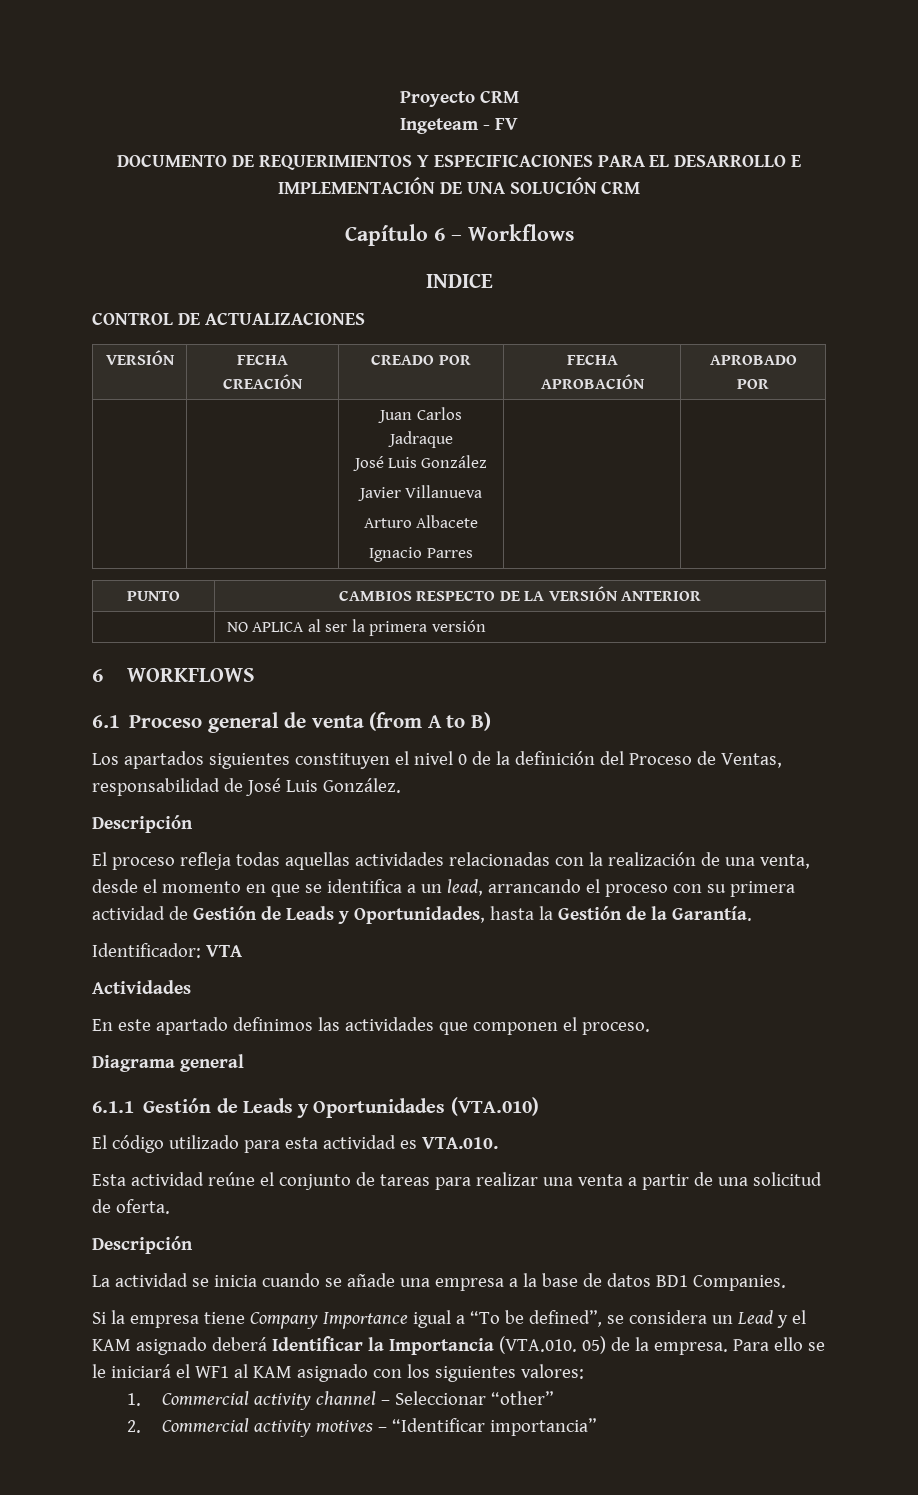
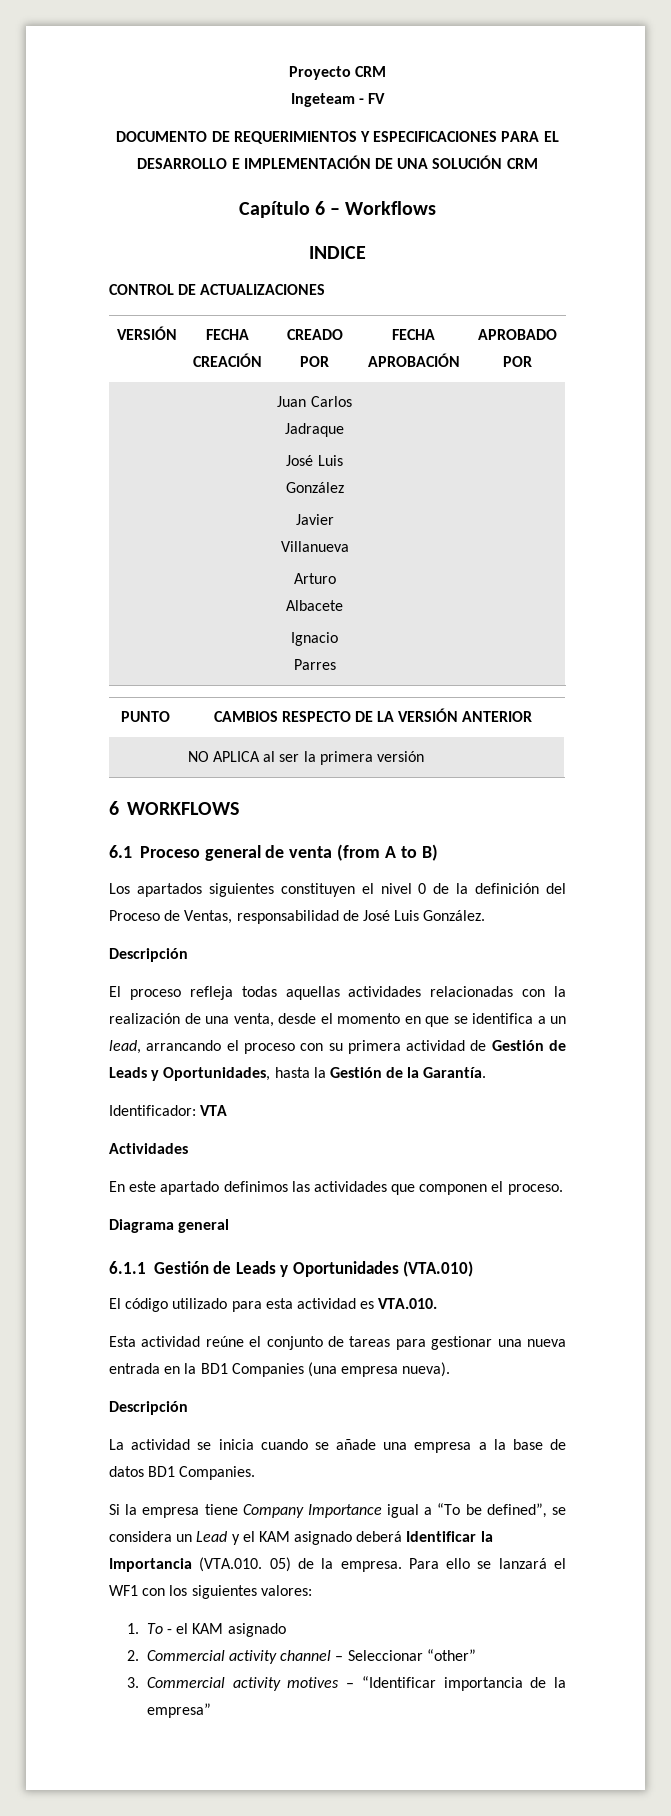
[475,1172,822,1190] [92,1199,170,1214] realizar una venta a partir de una solicitud de oferta. -> [431,1336,566,1350] [109,1362,451,1377] gestionar una nueva entrada en la BD1 Companies (una empresa nueva).
[92,1364,584,1382] [126,1393,141,1406] le iniciará el WF1 al KAM asignado con los siguientes valores: // 1. -> [498,1558,567,1569] [109,1585,312,1599] [127,1623,286,1637] [127,1650,140,1661] lanzará el WF1 con los siguientes valores: // 1. To - el KAM asignado // 2.
[126,1420,141,1433] 2. -> [127,1677,140,1688] 3.
[489,1418,597,1436] importancia” -> [443,1677,566,1691] [146,1703,211,1718] importancia de la empresa”

